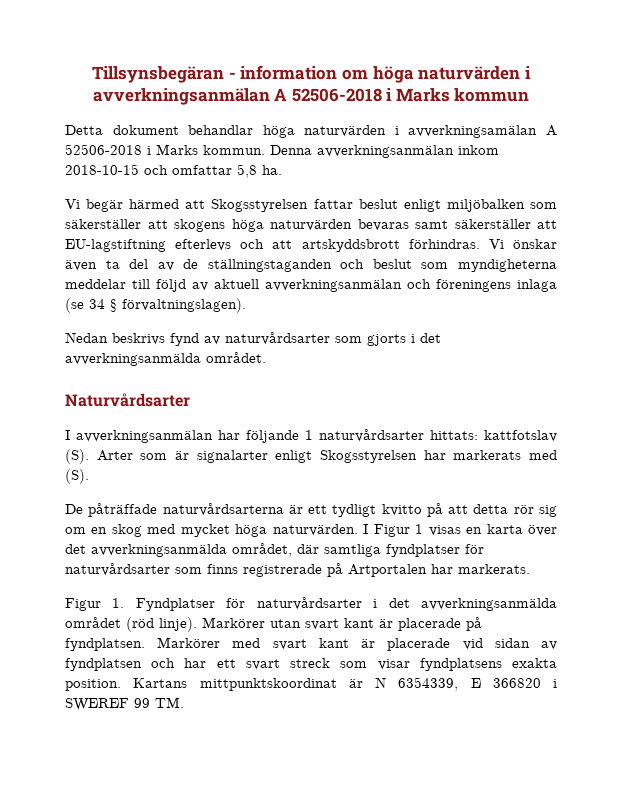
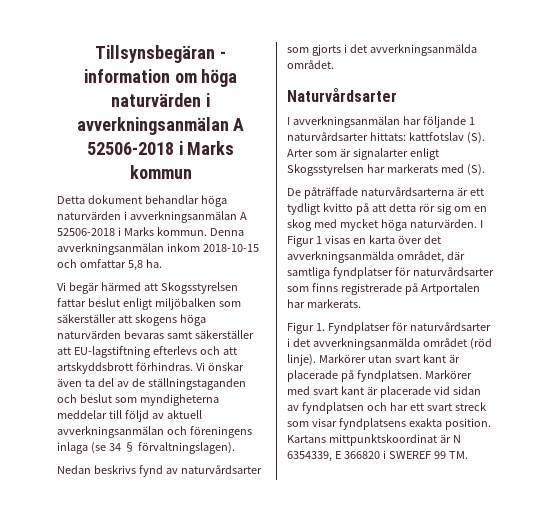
[408,125,538,138] avverkningsamälan -> [129,211,237,223] avverkningsanmälan

